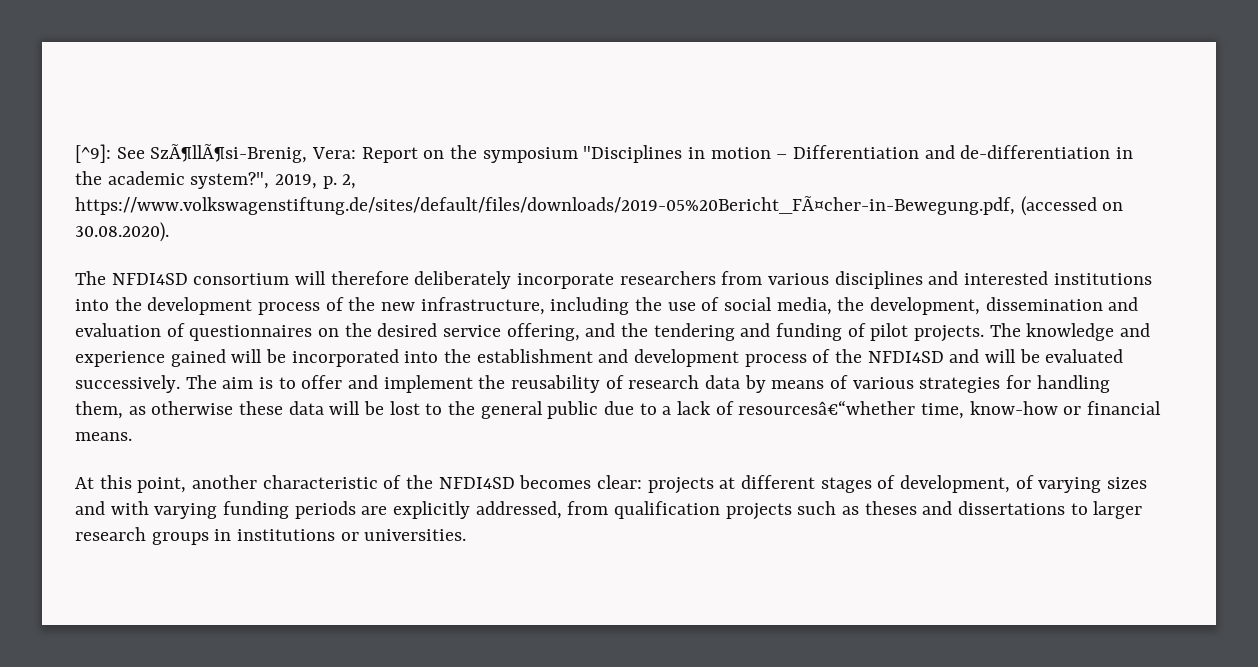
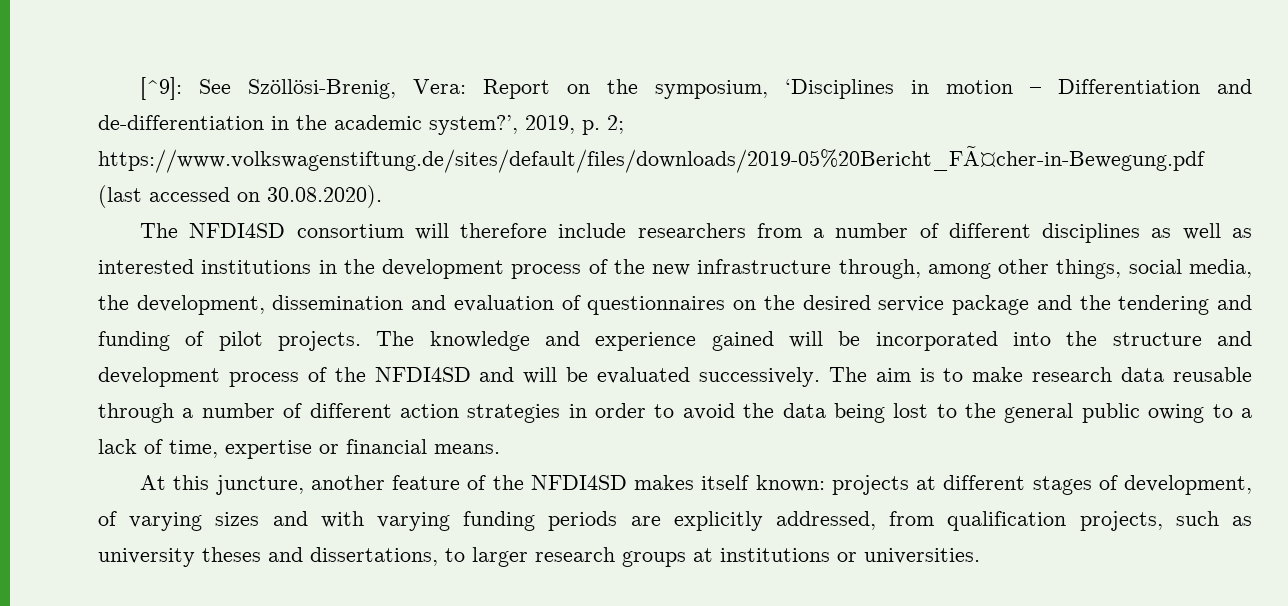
[150,144,308,163] SzÃ¶llÃ¶si-Brenig, -> [248,79,397,99] Szöllösi-Brenig,
[482,145,683,163] symposium "Disciplines -> [655,79,895,99] symposium, ‘Disciplines
[190,172,270,189] system?", -> [429,115,518,135] system?’,
[342,174,357,189] [75,196,1097,216] 2, https://www.volkswagenstiftung.de/sites/default/files/downloads/2019-05%20Bericht_FÃ¤cher-in-Bewegung.pdf, (accessed -> [607,115,624,134] [98,145,1205,173] [98,185,230,208] 2; https://www.volkswagenstiftung.de/sites/default/files/downloads/2019-05%20Bericht_FÃ¤cher-in-Bewegung.pdf (last accessed
[414,271,959,289] deliberately incorporate researchers from various disciplines and -> [558,223,1252,243] include researchers from a number of different disciplines as well as
[75,299,109,311] into -> [318,260,337,274] in
[420,297,720,315] infrastructure, including the use of -> [697,259,1122,279] infrastructure through, among other things,
[506,323,580,341] offering, -> [952,295,1030,315] package
[476,349,593,363] establishment -> [1112,332,1202,346] structure
[301,375,1110,393] [75,401,385,419] offer and implement the reusability of research data by means of various strategies for handling them, as otherwise these data will be -> [972,367,1252,382] [98,403,885,423] make research data reusable through a number of different action strategies in order to avoid the data being
[604,401,635,415] due -> [1148,404,1205,423] owing
[738,400,1058,419] resourcesâ€“whether time, know-how -> [169,440,312,459] time, expertise
[137,475,643,493] point, another characteristic of the NFDI4SD becomes clear: -> [215,475,825,495] juncture, another feature of the NFDI4SD makes itself known:
[725,503,792,520] projects -> [1079,511,1163,531] projects,
(860, 510) none -> [98,548,195,567] university
[958,501,1066,515] dissertations -> [310,547,438,566] dissertations,
[214,529,232,541] in -> [693,548,713,562] at

